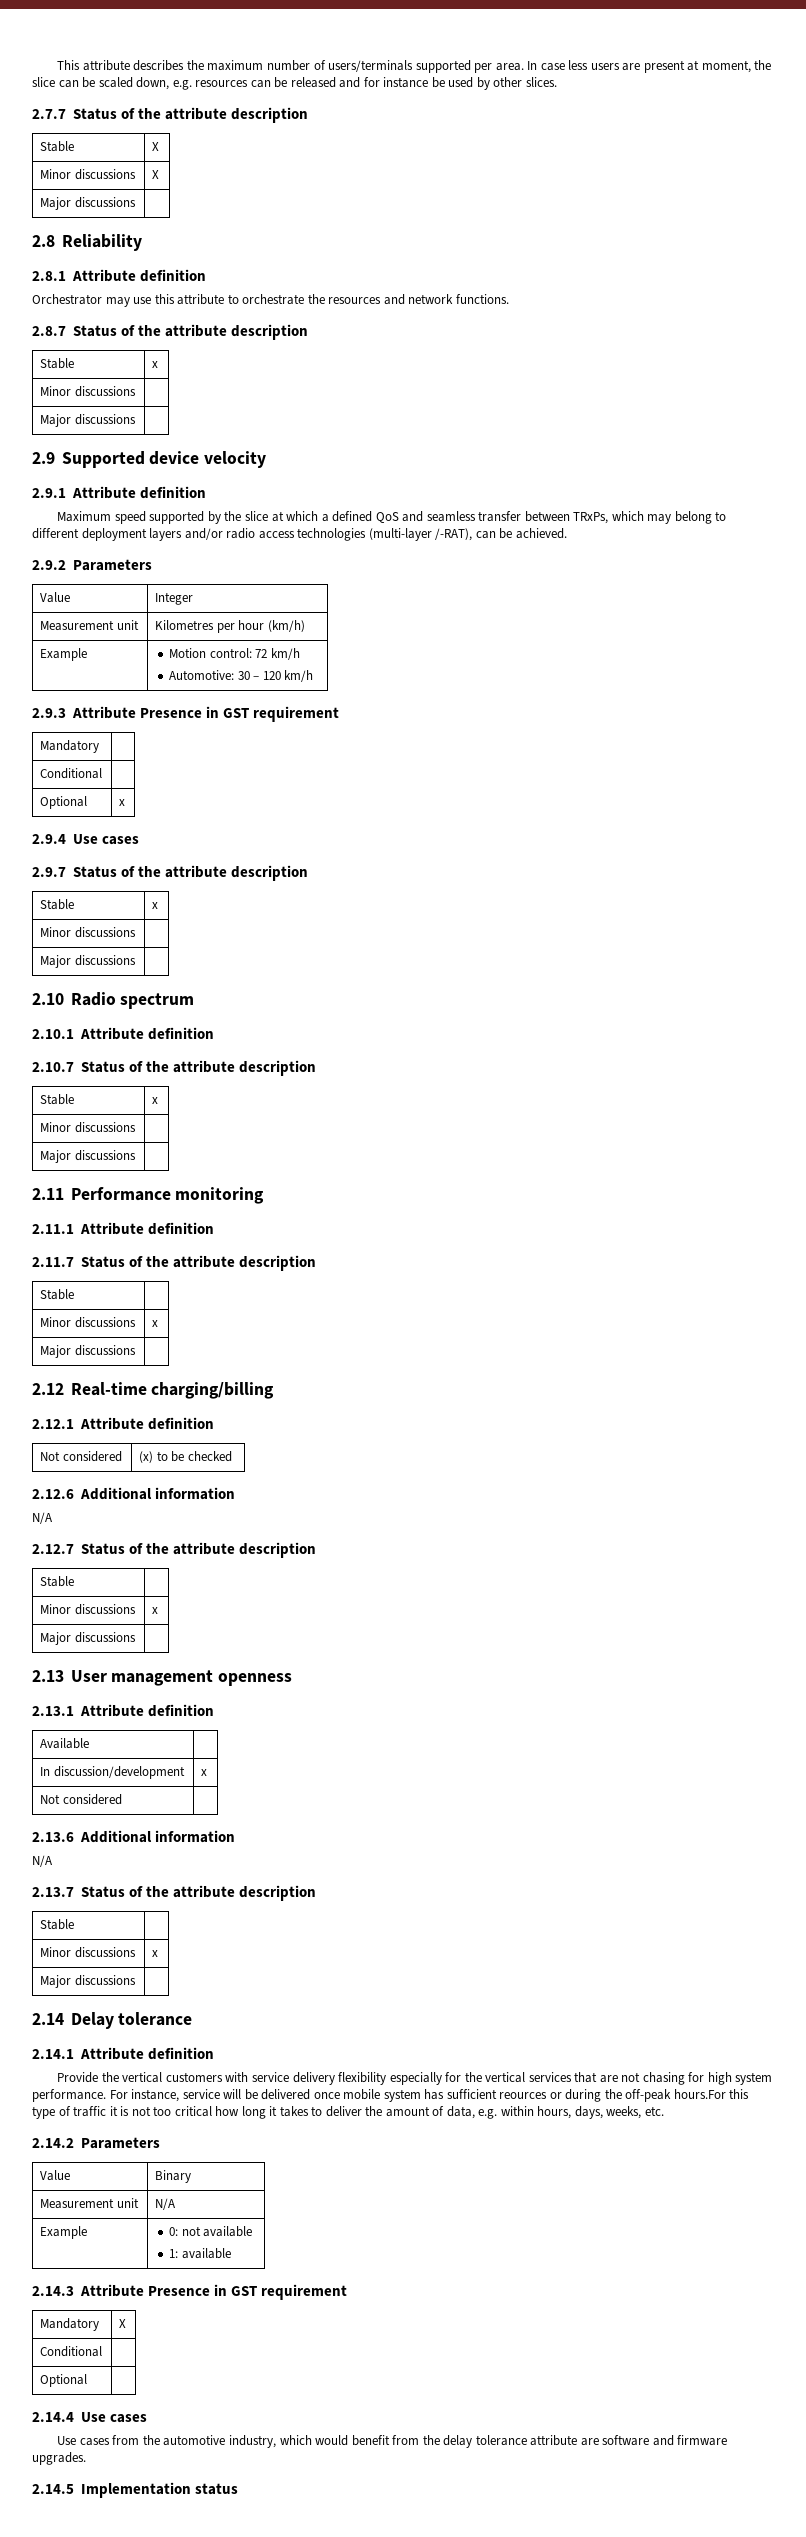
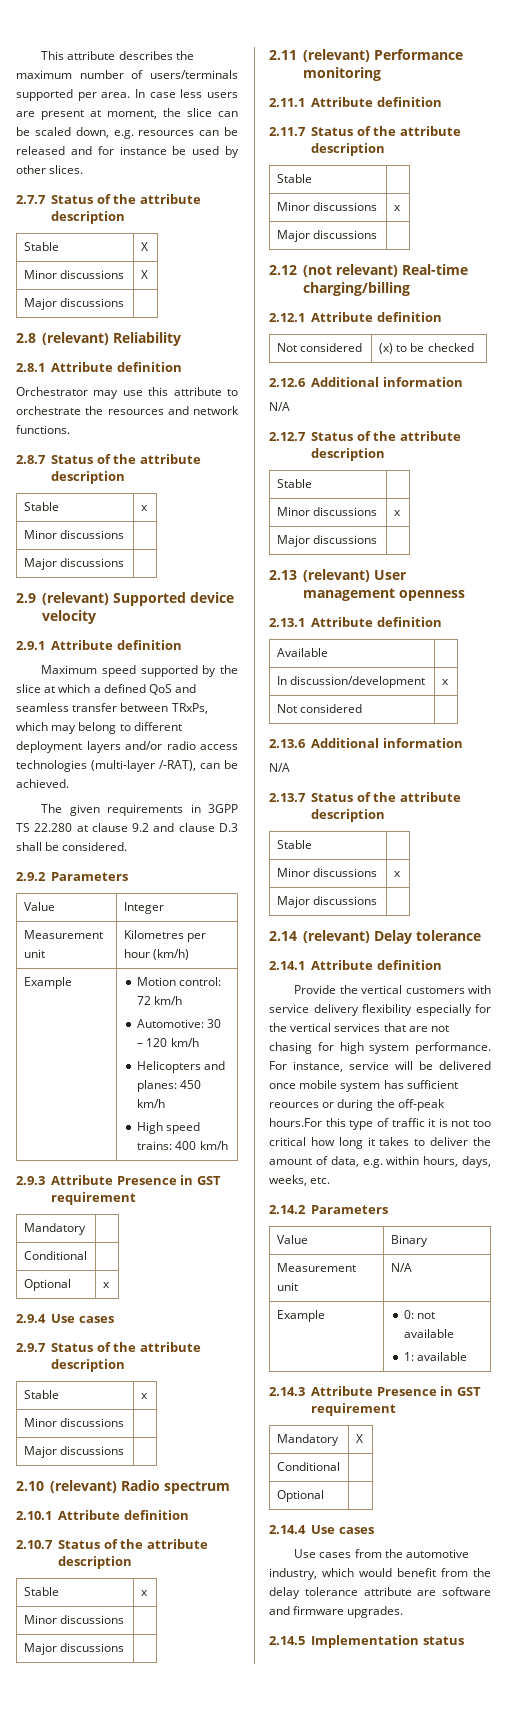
(55, 241) none -> [42,332,109,345] (relevant)
(55, 458) none -> [42,592,109,605] (relevant)
(567, 533) none -> [41,804,238,816] [16,823,238,832] [16,842,128,851] // The given requirements in 3GPP TS 22.280 at clause 9.2 and clause D.3 shall be considered.
(314, 676) none -> [137,1061,226,1073] [137,1080,202,1092] [137,1099,166,1108] [137,1122,201,1134] [137,1141,228,1150] // Helicopters and planes: 450 km/h // High speed trains: 400 km/h
(64, 999) none -> [50,1480,117,1493] (relevant)
(64, 1194) none -> [303,49,370,62] (relevant)
(64, 1389) none -> [303,264,398,277] (not relevant)
(64, 1676) none -> [303,569,370,582] (relevant)
(64, 2019) none -> [303,930,370,943] (relevant)

